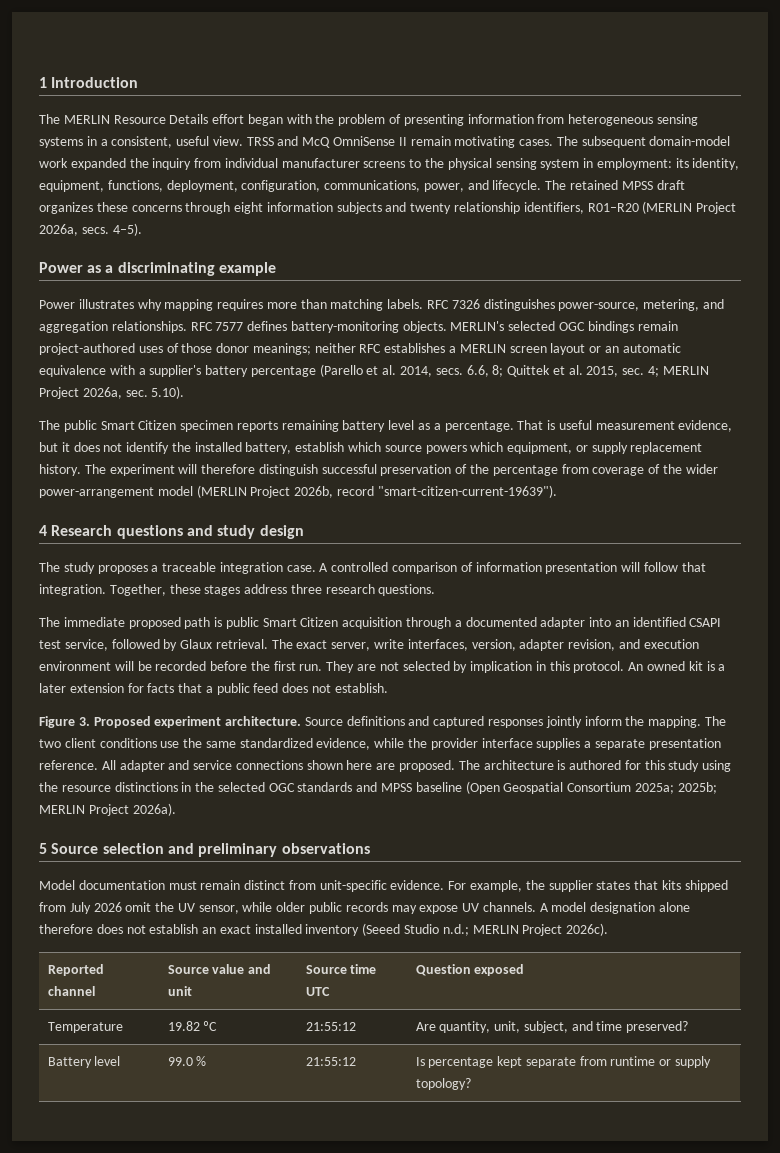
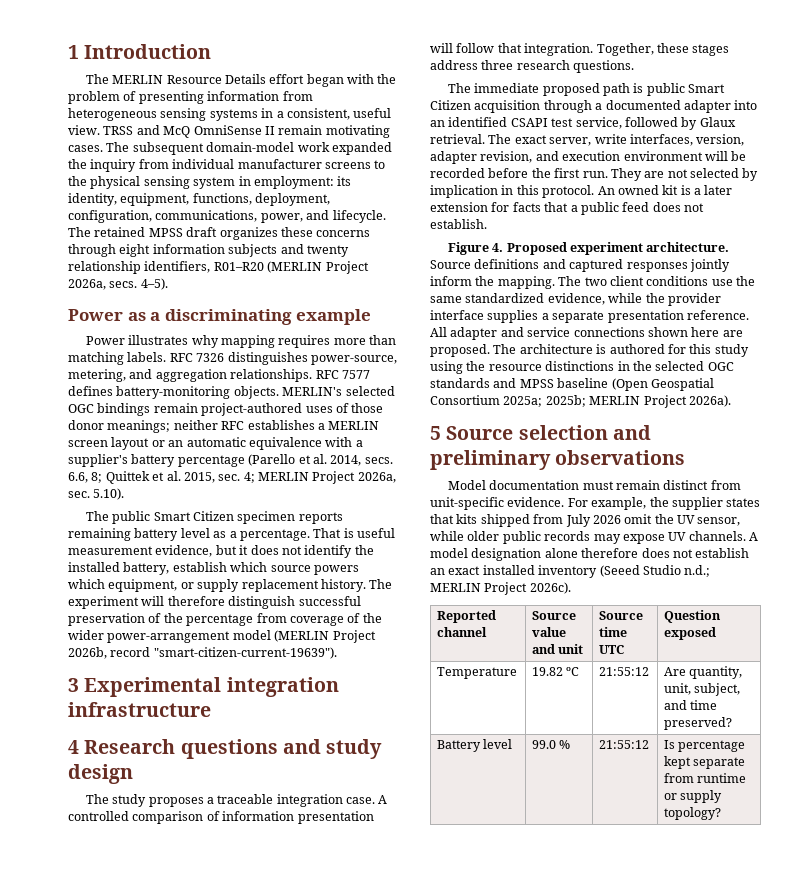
(557, 491) none -> [68,677,339,697] [68,702,211,717] // 3 Experimental integration infrastructure
[78,717,90,726] 3. -> [492,243,504,252] 4.

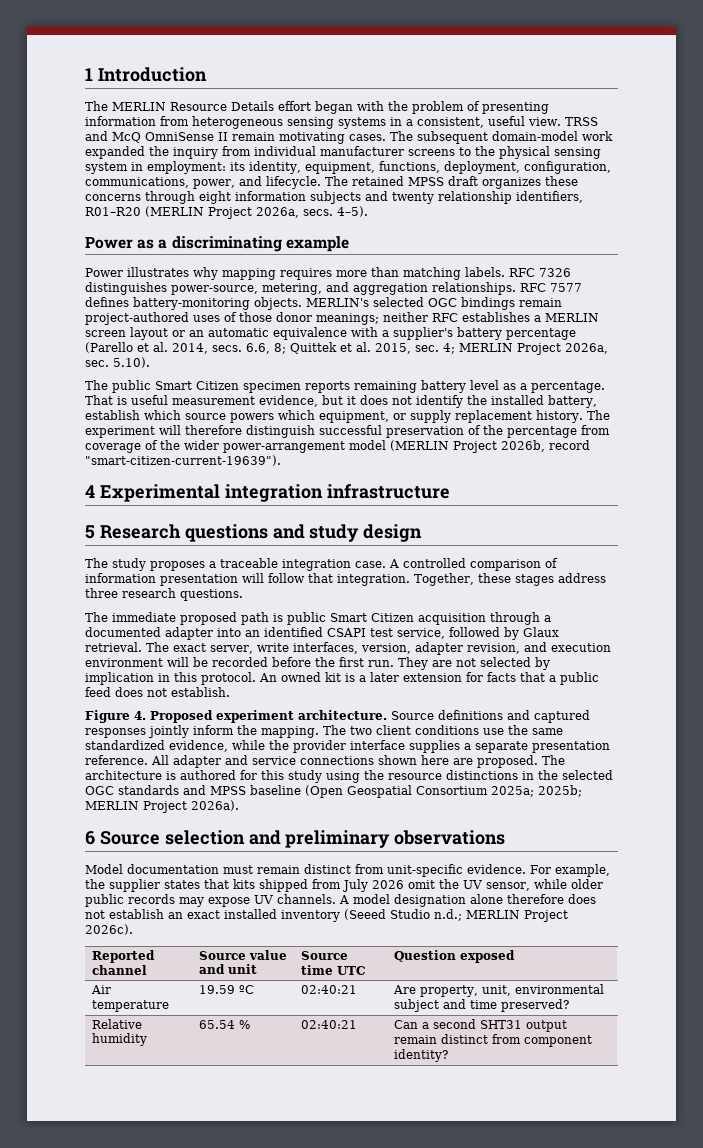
[68,678,79,692] 3 -> [85,485,95,498] 4
[68,740,79,754] 4 -> [85,525,95,539] 5
[430,426,441,440] 5 -> [85,831,95,845] 6
[436,667,517,679] [531,667,563,676] Temperature | 19.82 -> [90,985,111,994] [91,1000,169,1012] [198,985,235,994] Air temperature | 19.59
[598,667,649,676] 21:55:12 -> [300,985,357,994] 02:40:21
[689,666,743,679] [663,683,741,696] quantity, unit, subject, -> [419,984,604,997] [393,999,439,1012] property, unit, environmental subject
[436,739,513,752] [531,740,571,749] [598,740,649,749] [663,740,746,752] [663,756,746,769] [663,773,747,783] [663,790,723,803] [663,807,721,820] Battery level | 99.0 % | 21:55:12 | Is percentage kept separate from runtime or supply topology? -> [91,1019,142,1029] [91,1033,147,1046] [198,1020,250,1029] [300,1020,357,1029] [393,1019,567,1032] [393,1034,592,1047] [393,1049,448,1062] Relative humidity | 65.54 % | 02:40:21 | Can a second SHT31 output remain distinct from component identity?

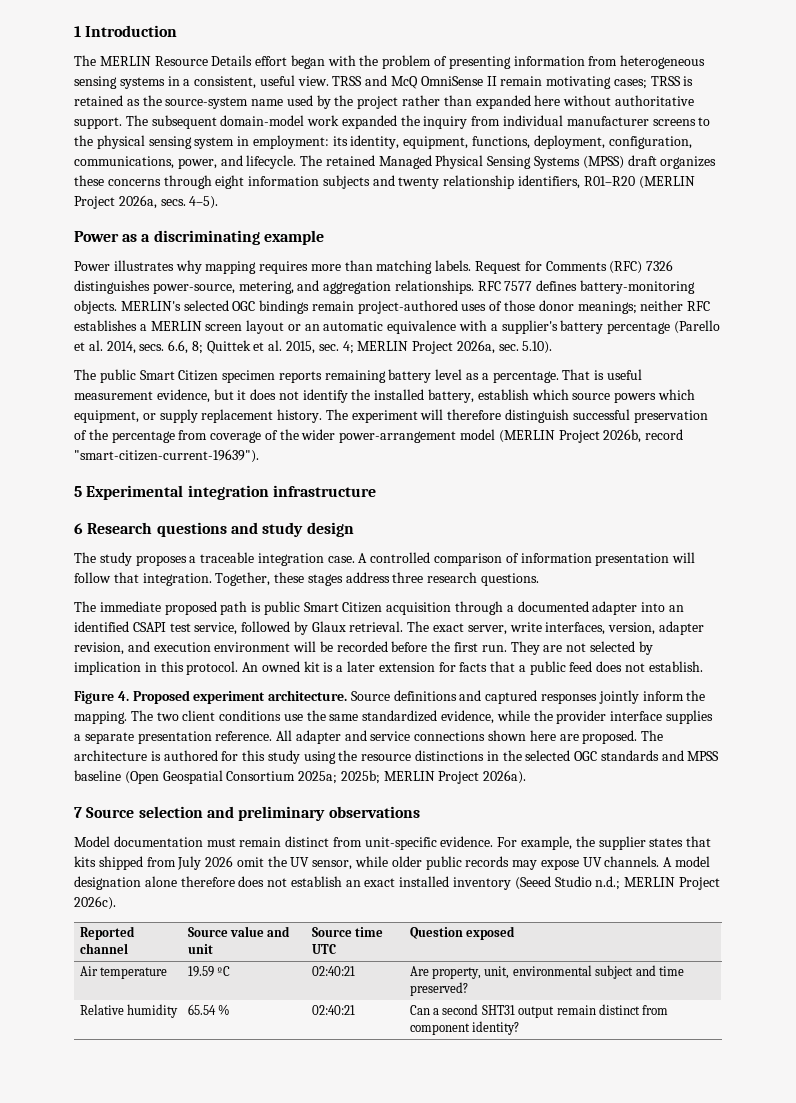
[349,134,386,141] cases. -> [613,76,694,89] [74,95,694,109] [74,117,122,129] cases; TRSS is retained as the source-system name used by the project rather than expanded here without authoritative support.
[407,177,444,186] MPSS -> [378,155,624,169] Managed Physical Sensing Systems (MPSS)
[509,268,535,277] RFC -> [475,261,643,274] Request for Comments (RFC)
[85,485,95,498] 4 -> [74,486,82,497] 5
[85,525,95,539] 5 -> [74,523,83,534] 6
[85,831,95,845] 6 -> [74,807,82,818] 7

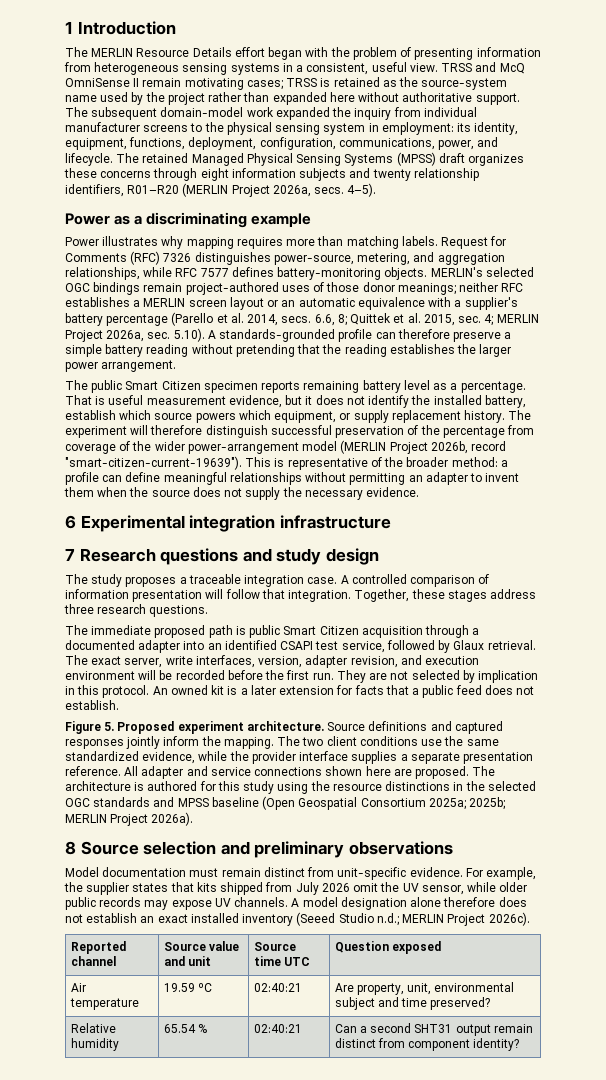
[394,280,474,294] relationships. -> [65,267,173,280] relationships, while
(553, 347) none -> [207,329,512,342] [65,344,512,357] [65,360,177,372] A standards-grounded profile can therefore preserve a simple battery reading without pretending that the reading establishes the larger power arrangement.
[74,486,82,497] // 5 -> [245,457,508,470] [65,472,520,485] [64,487,420,500] [65,515,76,529] This is representative of the broader method: a profile can define meaningful relationships without permitting an adapter to invent them when the source does not supply the necessary evidence. // 6
[74,523,83,534] 6 -> [65,548,75,561] 7
[117,691,129,701] 4. -> [104,722,115,731] 5.
[74,807,82,818] 7 -> [65,841,76,855] 8

